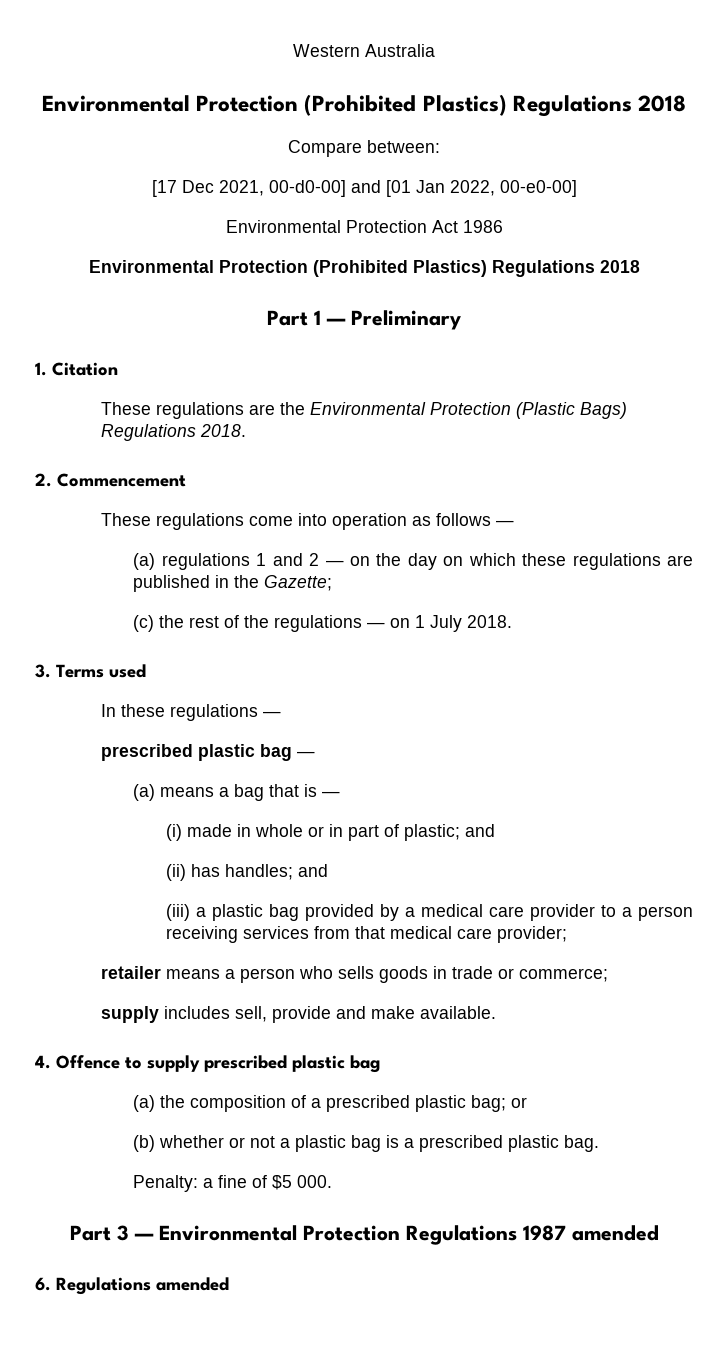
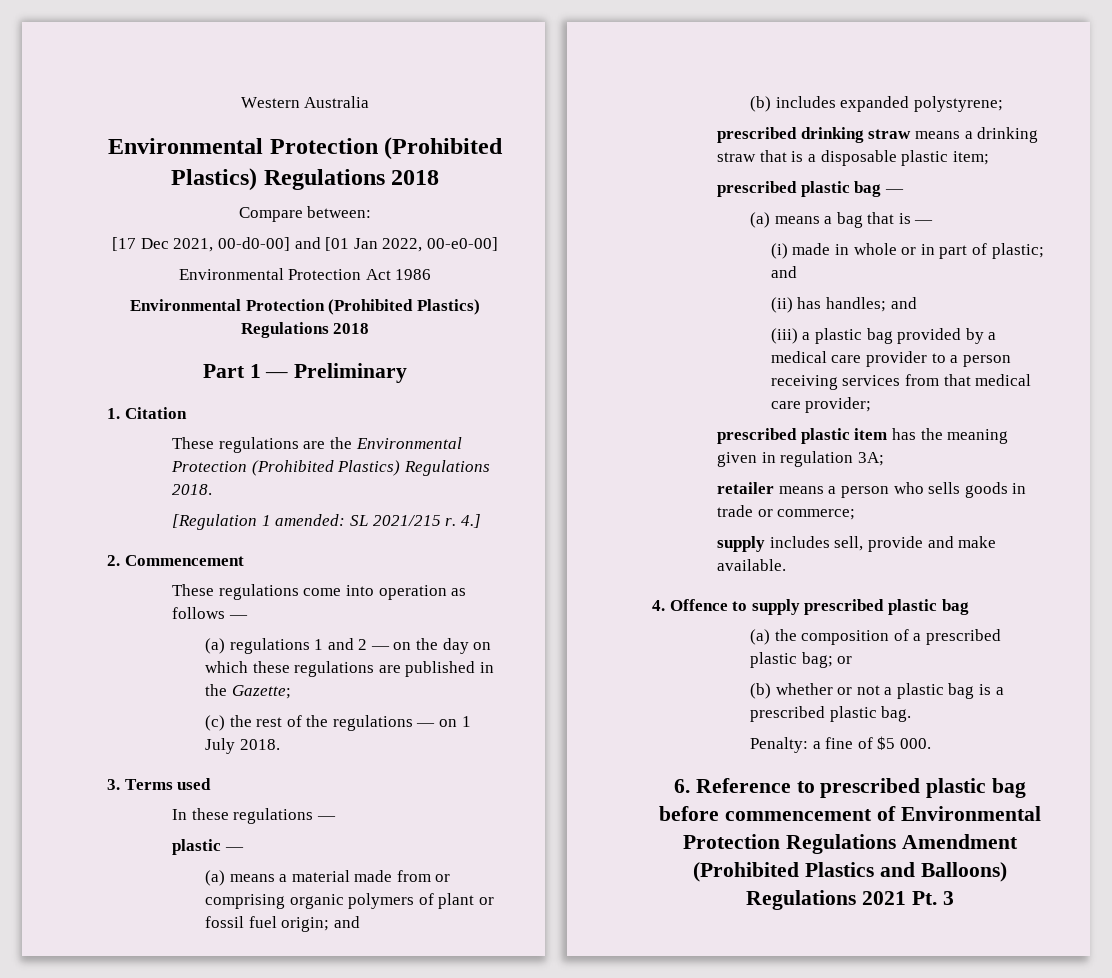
[515,402,627,419] (Plastic Bags) -> [251,460,401,476] (Prohibited Plastics)
(246, 430) none -> [172,514,481,530] // [Regulation 1 amended: SL 2021/215 r. 4.]
(281, 714) none -> [172,839,244,855] [204,870,451,886] [204,893,494,909] [204,916,360,932] [749,96,1003,112] [717,127,1039,143] [717,150,989,166] // plastic — // (a) means a material made from or comprising organic polymers of plant or fossil fuel origin; and // (b) includes expanded polystyrene; // prescribed drinking straw means a drinking straw that is a disposable plastic item;
(568, 934) none -> [717,428,1009,444] [717,451,885,467] // prescribed plastic item has the meaning given in regulation 3A;
[69,1225,659,1245] [35,1277,229,1295] Part 3 — Environmental Protection Regulations 1987 amended // 6. Regulations amended -> [673,778,1027,798] [659,806,1041,821] [683,834,1018,854] [693,862,1007,882] [746,890,954,910] 6. Reference to prescribed plastic bag before commencement of Environmental Protection Regulations Amendment (Prohibited Plastics and Balloons) Regulations 2021 Pt. 3

